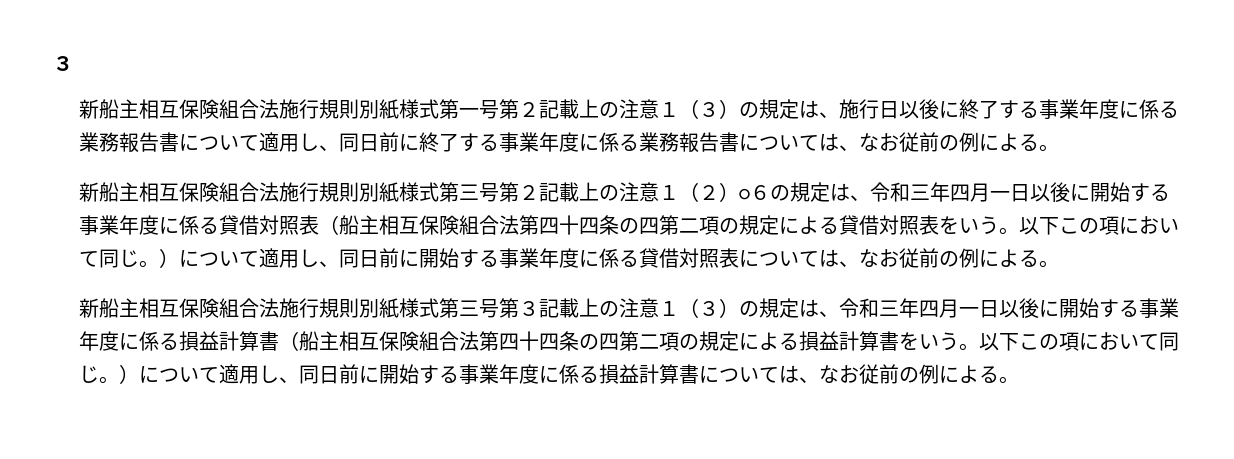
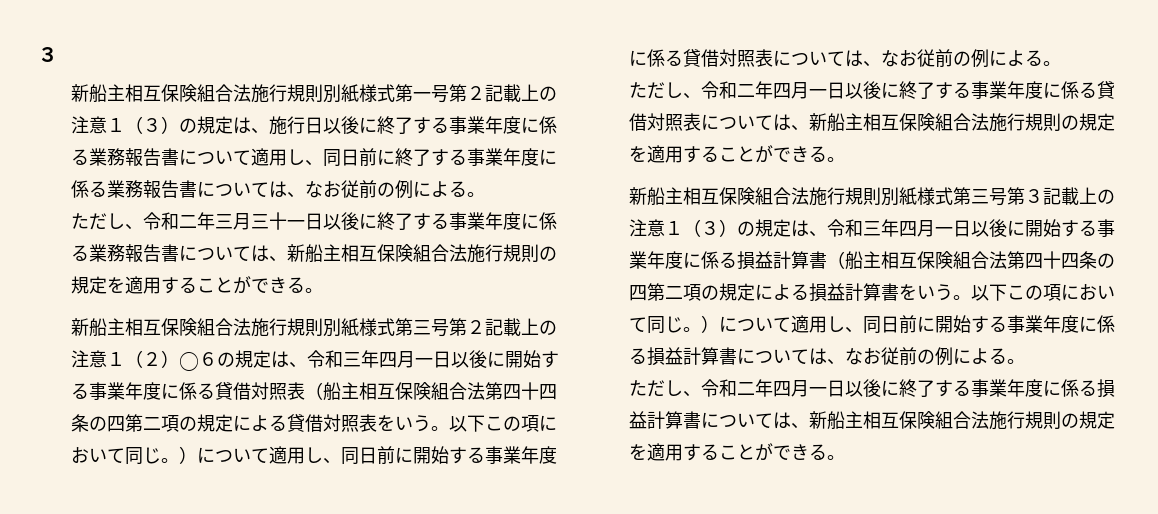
(1059, 148) none -> [71,212,558,230] [71,244,558,263] [71,276,324,294] // ただし、令和二年三月三十一日以後に終了する事業年度に係る業務報告書については、新船主相互保険組合法施行規則の規定を適用することができる。
(1059, 264) none -> [629,81,1116,99] [629,113,1116,132] [629,145,846,163] // ただし、令和二年四月一日以後に終了する事業年度に係る貸借対照表については、新船主相互保険組合法施行規則の規定を適用することができる。
(1019, 380) none -> [629,379,1116,398] [629,411,1116,430] [629,443,846,461] // ただし、令和二年四月一日以後に終了する事業年度に係る損益計算書については、新船主相互保険組合法施行規則の規定を適用することができる。

